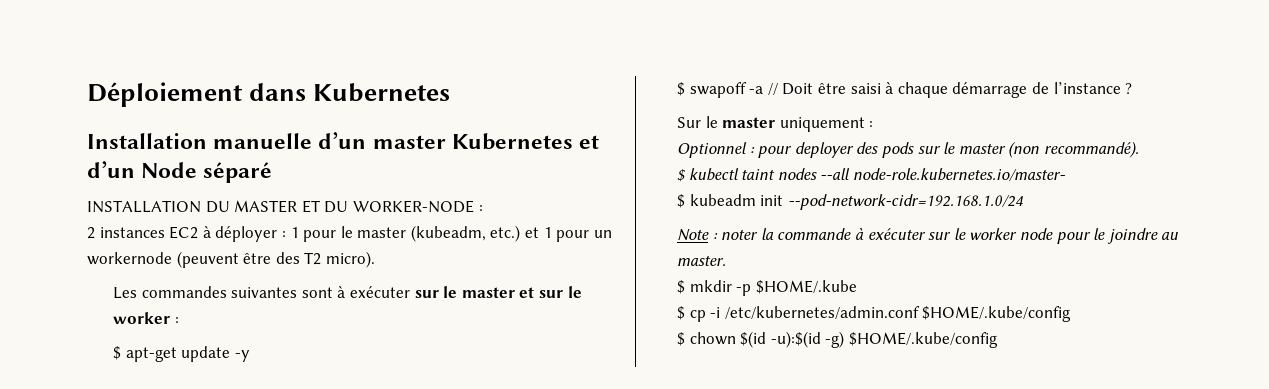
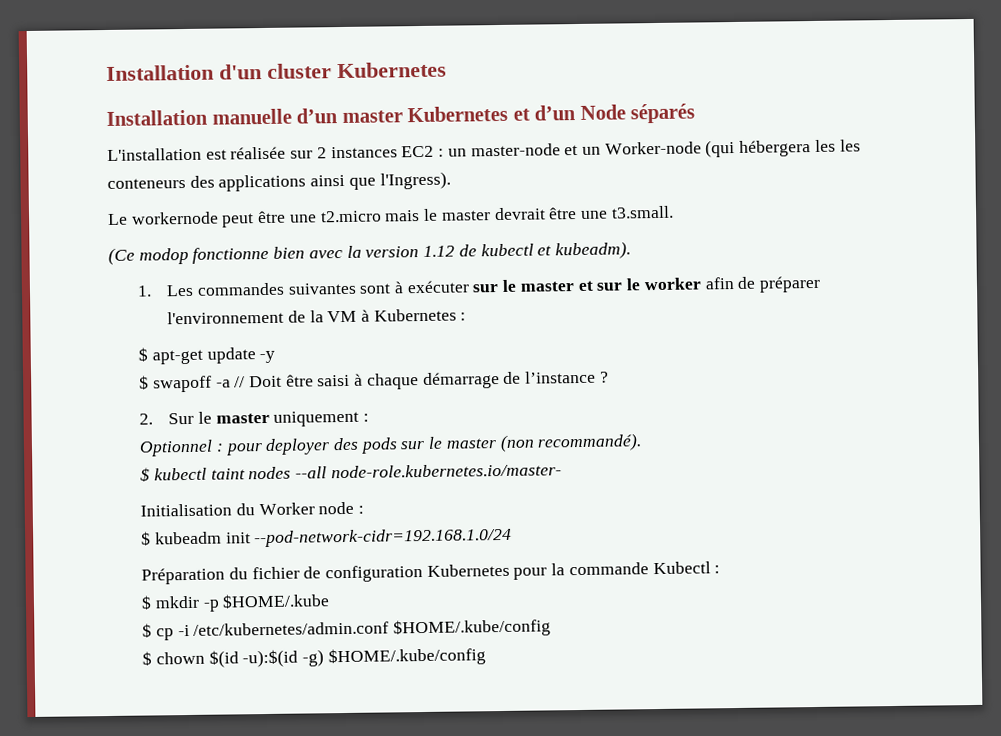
[87,82,307,107] Déploiement dans -> [106,63,332,81] Installation d'un cluster
[203,162,273,183] [87,200,483,213] [87,225,612,242] [87,251,375,268] séparé // INSTALLATION DU MASTER ET DU WORKER-NODE : // 2 instances EC2 à déployer : 1 pour le master (kubeadm, etc.) et 1 pour un workernode (peuvent être des T2 micro). // -> [630,103,696,124] [107,139,861,161] [107,171,451,192] [108,205,674,228] [108,241,631,265] [137,285,153,297] séparés // L'installation est réalisée sur 2 instances EC2 : un master-node et un Worker-node (qui hébergera les les conteneurs des applications ainsi que l'Ingress). // Le workernode peut être une t2.micro mais le master devrait être une t3.small. // (Ce modop fonctionne bien avec la version 1.12 de kubectl et kubeadm). // 1.
(171, 318) none -> [704,275,822,293] [167,308,457,325] afin de préparer l'environnement de la VM à Kubernetes
(1133, 88) none -> [139,413,154,425] 2.
(1067, 174) none -> [140,501,364,517] // Initialisation du Worker node :
[677,227,1179,244] [677,256,727,266] Note : noter la commande à exécuter sur le worker node pour le joindre au master. -> [141,561,721,585] Préparation du fichier de configuration Kubernetes pour la commande Kubectl :

